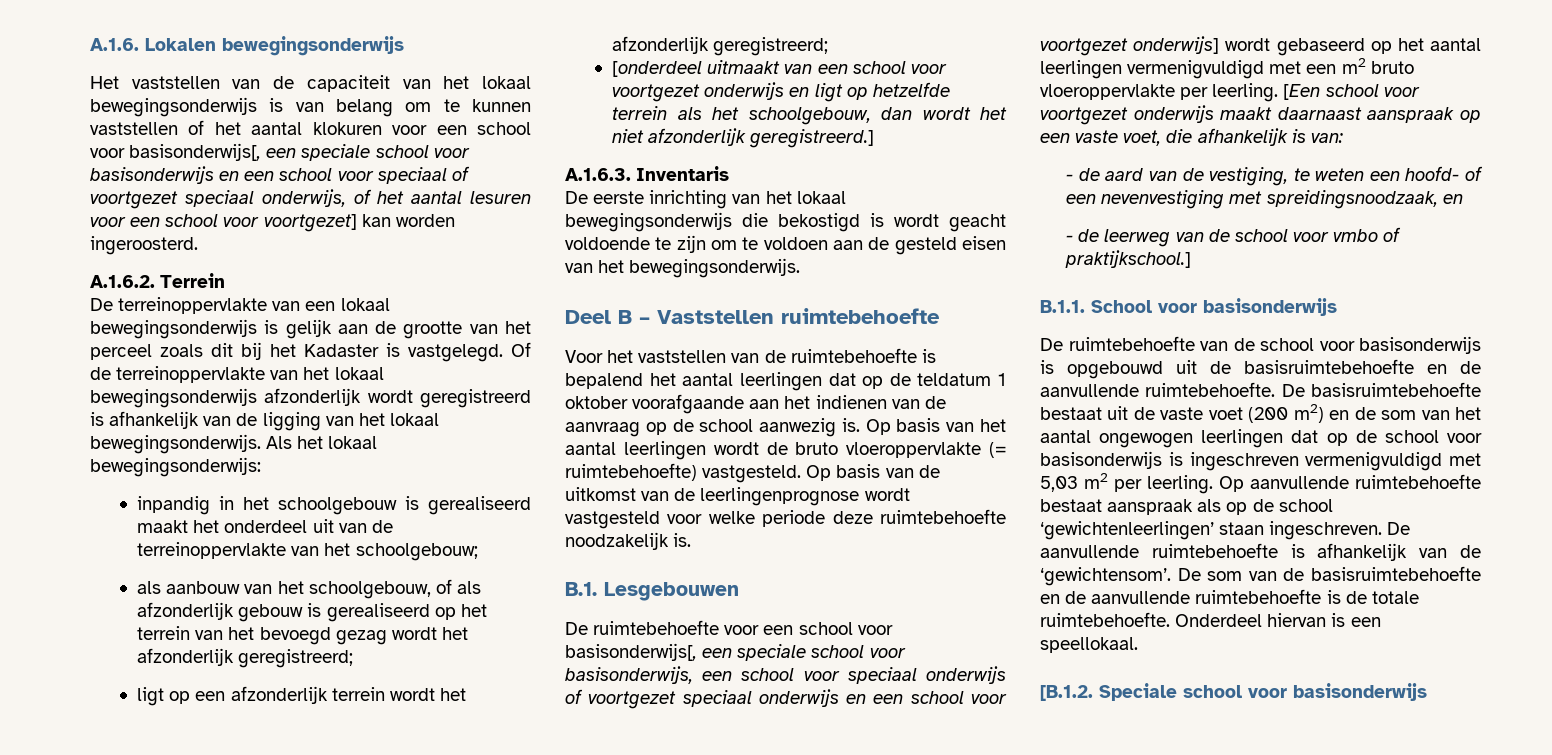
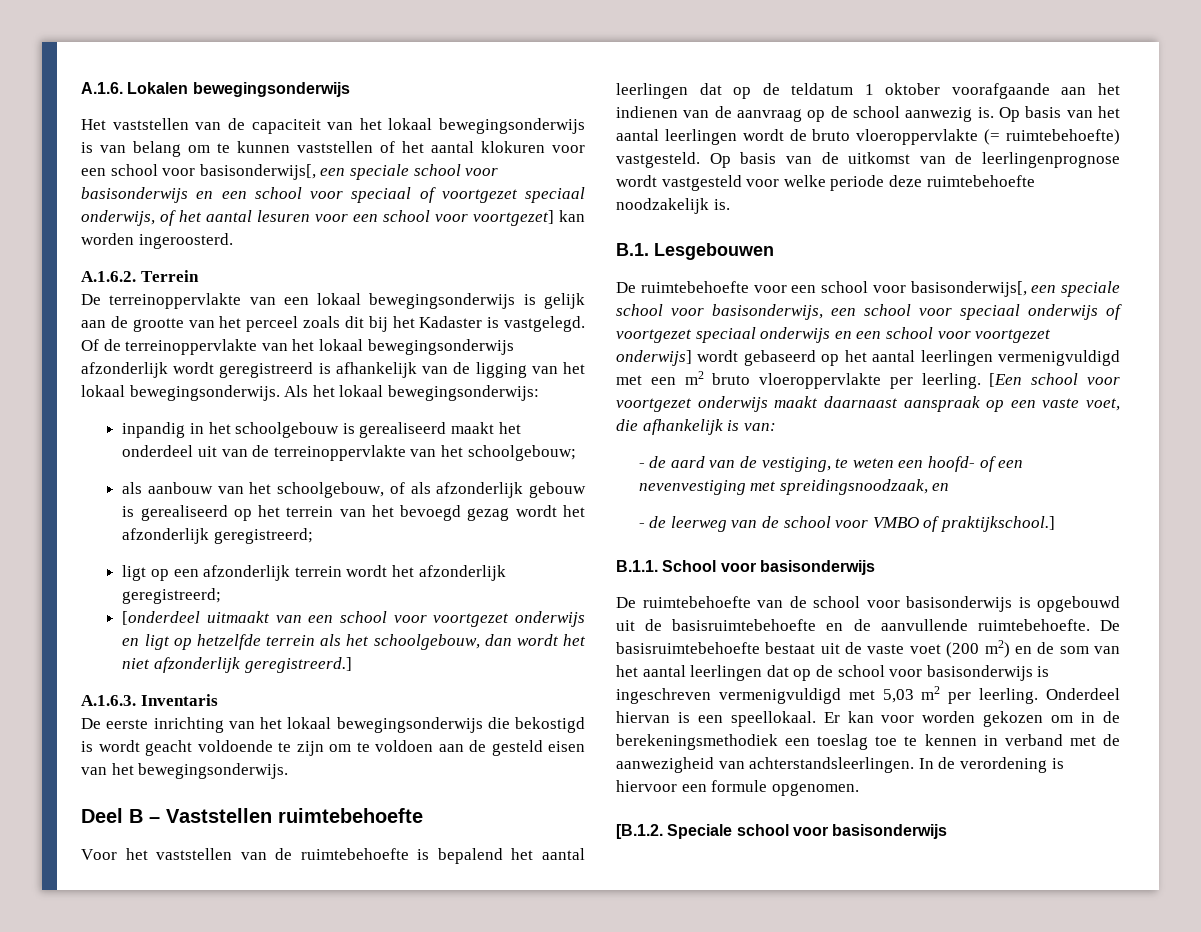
[1333,229,1379,242] vmbo -> [872,517,919,528] VMBO
[1099,433,1194,448] ongewogen -> (686, 671) none
[1219,474,1481,492] [1040,499,1333,515] [1040,521,1411,540] [1040,543,1481,561] [1040,566,1481,586] [1040,589,1419,604] [1040,612,1170,627] Op aanvullende ruimtebehoefte bestaat aanspraak als op de school ‘gewichtenleerlingen’ staan ingeschreven. De aanvullende ruimtebehoefte is afhankelijk van de ‘gewichtensom’. De som van de basisruimtebehoefte en de aanvullende ruimtebehoefte is de totale ruimtebehoefte. -> (1039, 696) none
(1138, 645) none -> [823,711,1120,727] [616,734,1120,750] [616,757,1064,773] [616,780,859,796] Er kan voor worden gekozen om in de berekeningsmethodiek een toeslag toe te kennen in verband met de aanwezigheid van achterstandsleerlingen. In de verordening is hiervoor een formule opgenomen.

